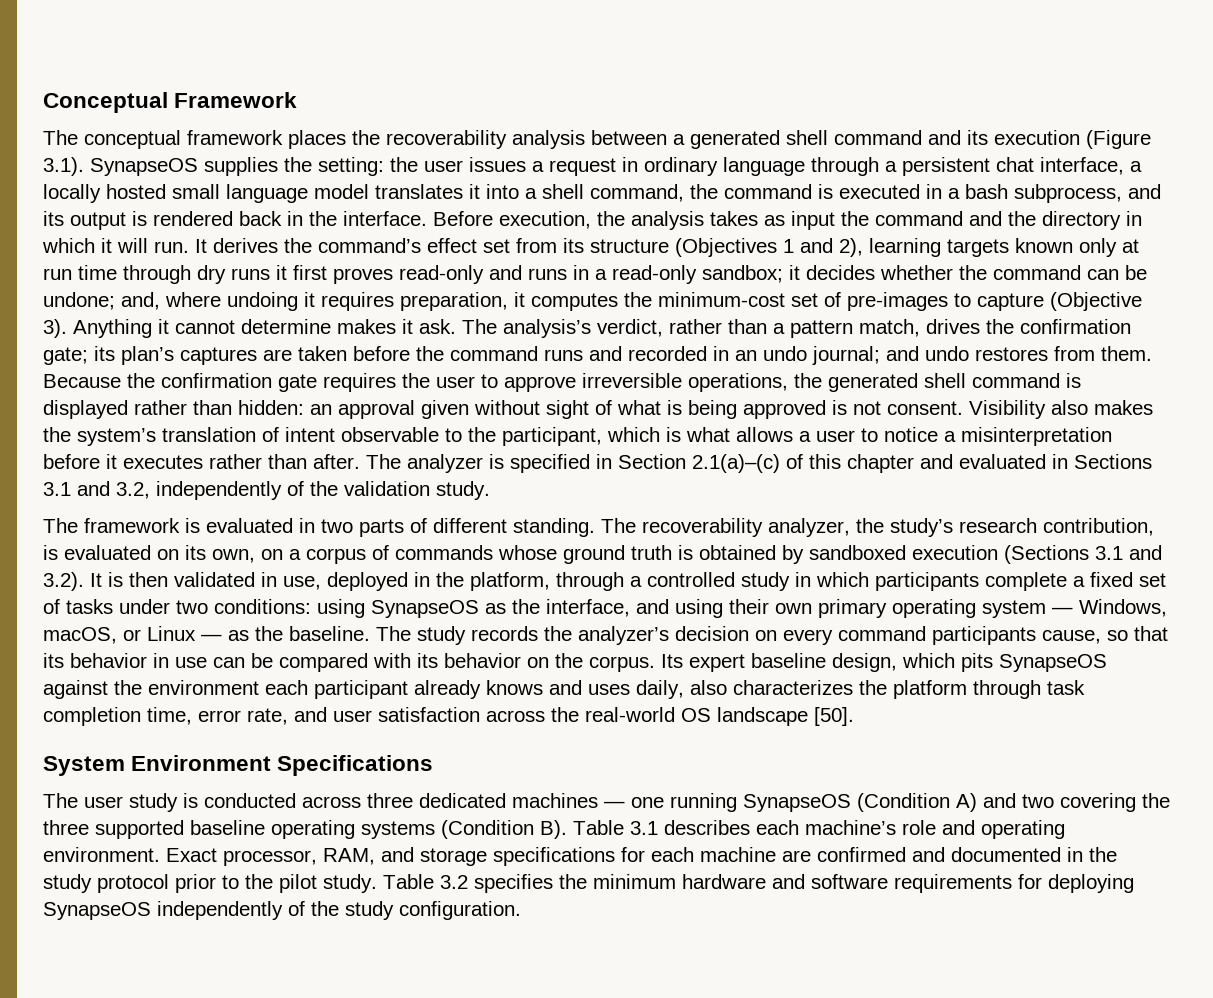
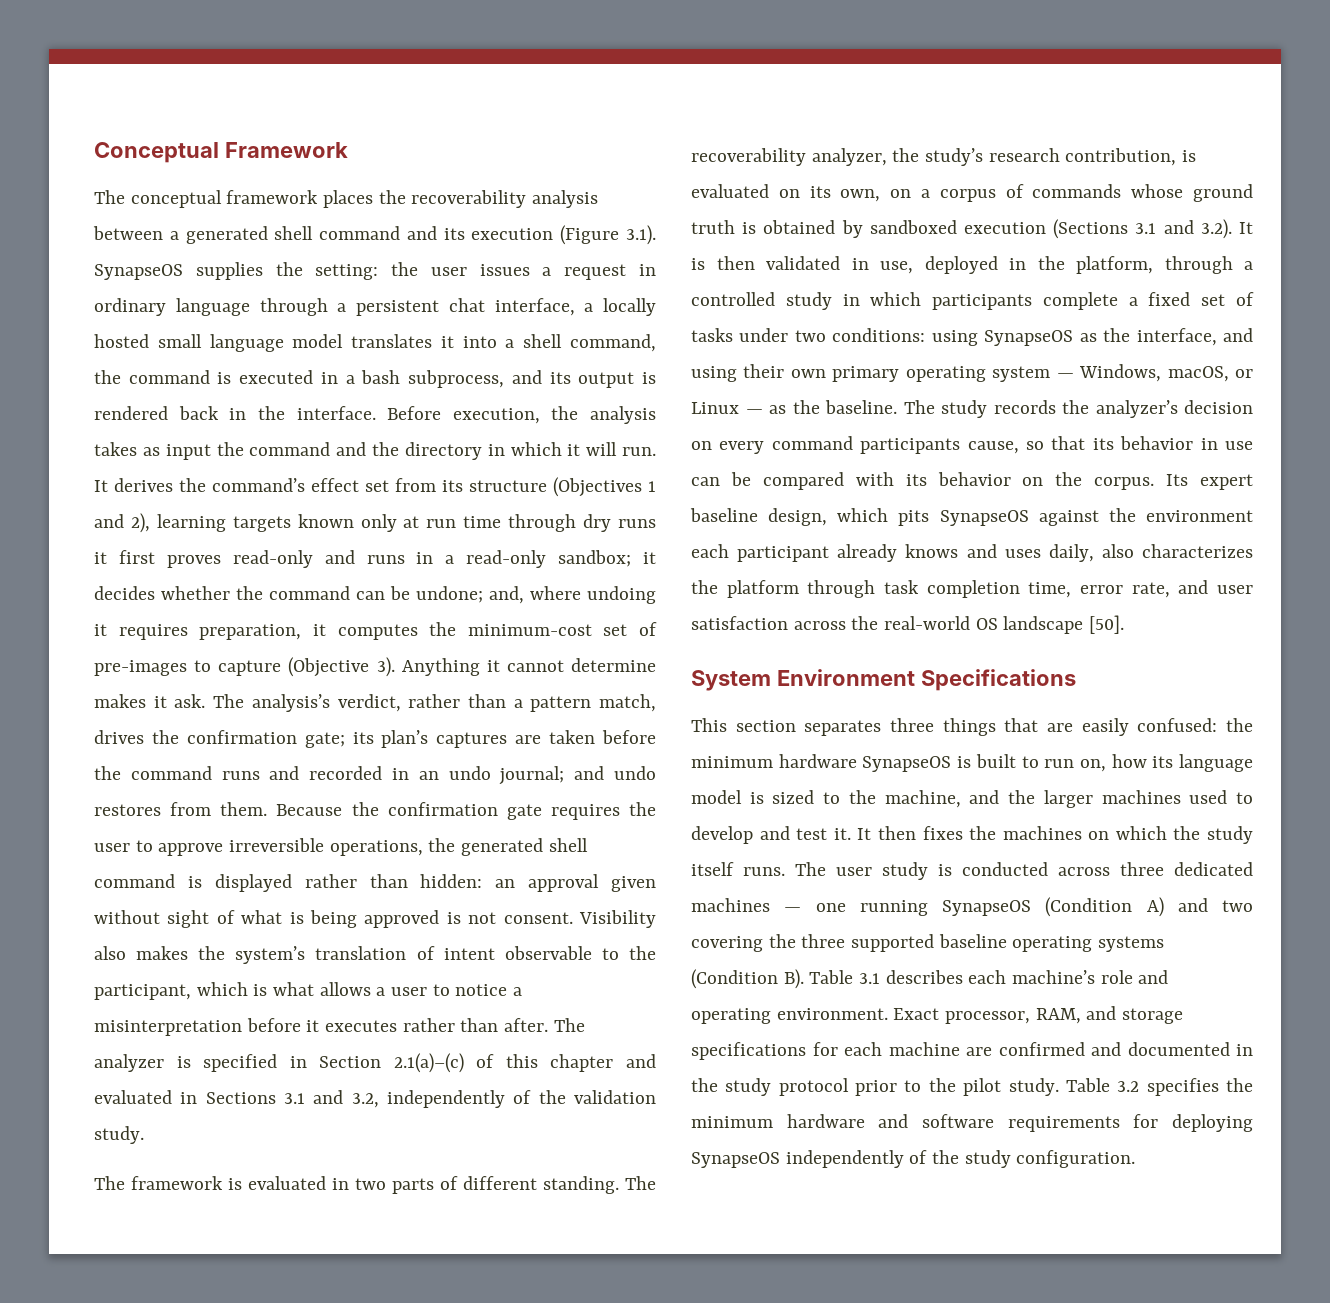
(434, 765) none -> [691,718,1253,736] [691,754,1253,772] [691,790,1253,808] [691,826,1253,844] [691,862,785,876] This section separates three things that are easily confused: the minimum hardware SynapseOS is built to run on, how its language model is sized to the machine, and the larger machines used to develop and test it. It then fixes the machines on which the study itself runs.

